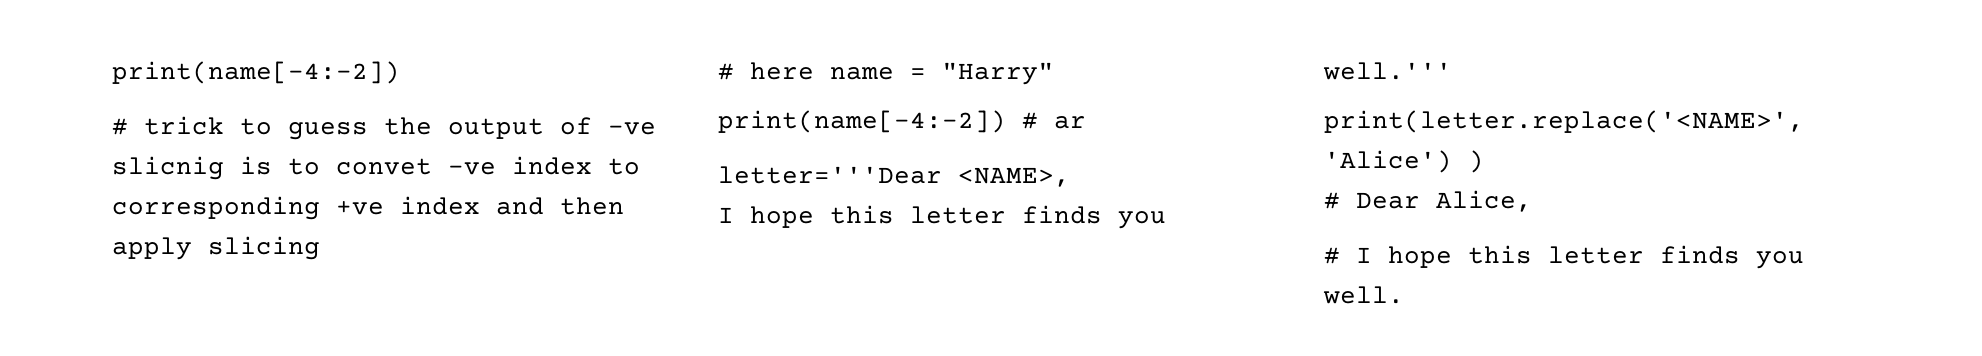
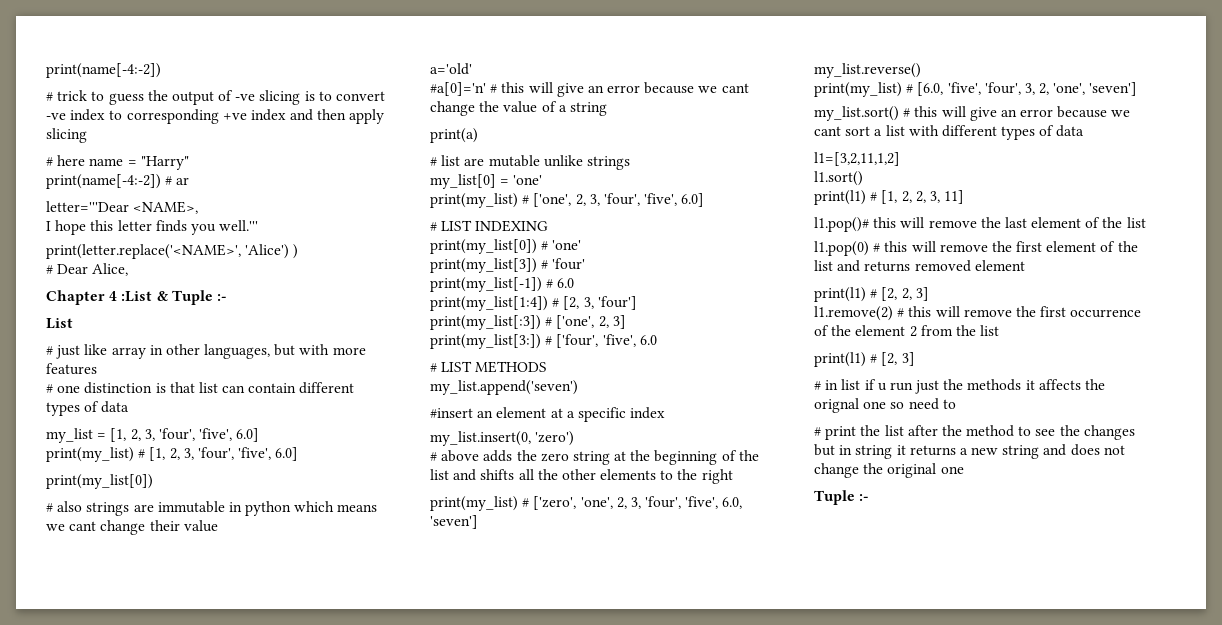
[112,156,224,180] slicnig -> [259,90,301,105] slicing
[336,158,432,175] convet -> [336,91,386,101] convert
[1324,245,1804,269] [1323,286,1404,304] # I hope this letter finds you well. -> [46,290,227,305] [46,318,73,329] [46,344,366,359] [46,363,97,375] [46,382,355,394] [46,401,130,416] [46,428,260,443] [46,447,299,462] [46,474,153,489] [46,501,378,516] [46,520,218,535] [430,63,472,75] [430,82,749,97] [430,101,607,116] [430,128,478,143] [430,155,630,170] [430,174,543,189] [430,193,705,208] [430,220,549,232] [430,239,582,254] [430,258,586,273] [430,277,575,292] [430,296,637,311] [430,315,626,330] [430,334,657,349] [430,361,548,373] [430,380,578,395] [430,407,666,422] [430,431,575,446] [430,450,759,465] [430,469,733,484] [430,496,743,511] [430,515,478,529] [814,63,921,78] [814,82,1138,97] [814,106,1131,121] [814,125,1085,140] [814,152,900,166] [814,171,863,186] [814,190,965,205] [814,217,1146,232] [814,241,1138,256] [814,260,1025,272] [814,287,929,302] [814,306,1142,321] [814,325,1000,337] [814,352,915,367] [814,379,1106,394] [814,398,956,413] [814,425,1135,440] [814,444,1125,459] [814,463,964,478] [814,490,870,505] Chapter 4 :List & Tuple :- // List // # just like array in other languages, but with more features // # one distinction is that list can contain different types of data // my_list = [1, 2, 3, 'four', 'five', 6.0] // print(my_list) # [1, 2, 3, 'four', 'five', 6.0] // print(my_list[0]) // # also strings are immutable in python which means we cant change their value // a='old' // #a[0]='n' # this will give an error because we cant change the value of a string // print(a) // # list are mutable unlike strings // my_list[0] = 'one' // print(my_list) # ['one', 2, 3, 'four', 'five', 6.0] // # LIST INDEXING // print(my_list[0]) # 'one' // print(my_list[3]) # 'four' // print(my_list[-1]) # 6.0 // print(my_list[1:4]) # [2, 3, 'four'] // print(my_list[:3]) # ['one', 2, 3] // print(my_list[3:]) # ['four', 'five', 6.0 // # LIST METHODS // my_list.append('seven') // #insert an element at a specific index // my_list.insert(0, 'zero') // # above adds the zero string at the beginning of the list and shifts all the other elements to the right // print(my_list) # ['zero', 'one', 2, 3, 'four', 'five', 6.0, 'seven'] // my_list.reverse() // print(my_list) # [6.0, 'five', 'four', 3, 2, 'one', 'seven'] // my_list.sort() # this will give an error because we cant sort a list with different types of data // l1=[3,2,11,1,2] // l1.sort() // print(l1) # [1, 2, 2, 3, 11] // l1.pop()# this will remove the last element of the list // l1.pop(0) # this will remove the first element of the list and returns removed element // print(l1) # [2, 2, 3] // l1.remove(2) # this will remove the first occurrence of the element 2 from the list // print(l1) # [2, 3] // # in list if u run just the methods it affects the orignal one so need to // # print the list after the method to see the changes but in string it returns a new string and does not change the original one // Tuple :-

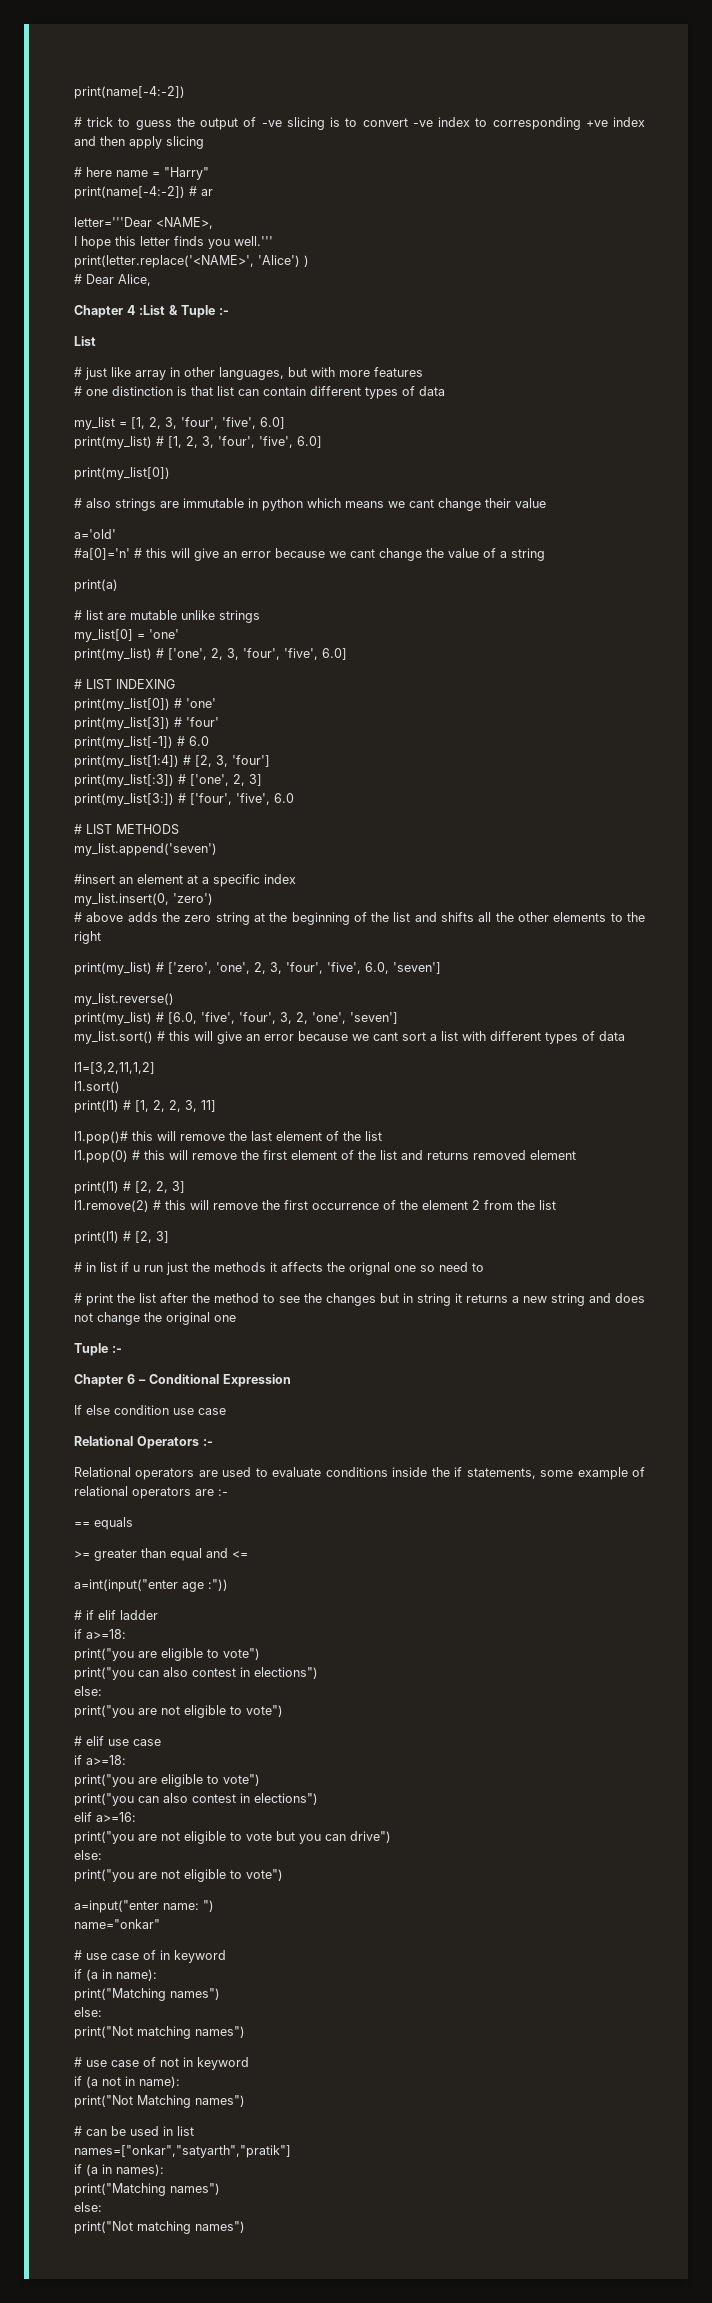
(870, 497) none -> [74,1374,291,1387] [74,1405,226,1415] [74,1436,213,1449] [74,1467,645,1480] [74,1486,228,1499] [74,1517,133,1530] [74,1548,248,1561] [74,1579,228,1592] [74,1610,158,1620] [74,1629,126,1639] [74,1648,260,1661] [74,1667,318,1680] [74,1686,102,1696] [74,1705,283,1718] [74,1736,161,1746] [74,1755,126,1765] [74,1774,260,1787] [74,1793,318,1806] [74,1812,136,1822] [74,1831,391,1844] [74,1850,102,1860] [74,1869,283,1882] [74,1900,214,1913] [74,1919,160,1929] [74,1950,226,1963] [74,1969,157,1981] [74,1988,220,2001] [74,2007,102,2017] [74,2026,245,2039] [74,2057,249,2070] [74,2076,180,2088] [74,2095,245,2108] [74,2126,194,2136] [74,2145,291,2158] [74,2164,164,2176] [74,2183,220,2196] [74,2202,102,2212] [74,2221,245,2234] // Chapter 6 – Conditional Expression // If else condition use case // Relational Operators :- // Relational operators are used to evaluate conditions inside the if statements, some example of relational operators are :- // == equals // >= greater than equal and <= // a=int(input("enter age :")) // # if elif ladder // if a>=18: // print("you are eligible to vote") // print("you can also contest in elections") // else: // print("you are not eligible to vote") // # elif use case // if a>=18: // print("you are eligible to vote") // print("you can also contest in elections") // elif a>=16: // print("you are not eligible to vote but you can drive") // else: // print("you are not eligible to vote") // a=input("enter name: ") // name="onkar" // # use case of in keyword // if (a in name): // print("Matching names") // else: // print("Not matching names") // # use case of not in keyword // if (a not in name): // print("Not Matching names") // # can be used in list // names=["onkar","satyarth","pratik"] // if (a in names): // print("Matching names") // else: // print("Not matching names")

